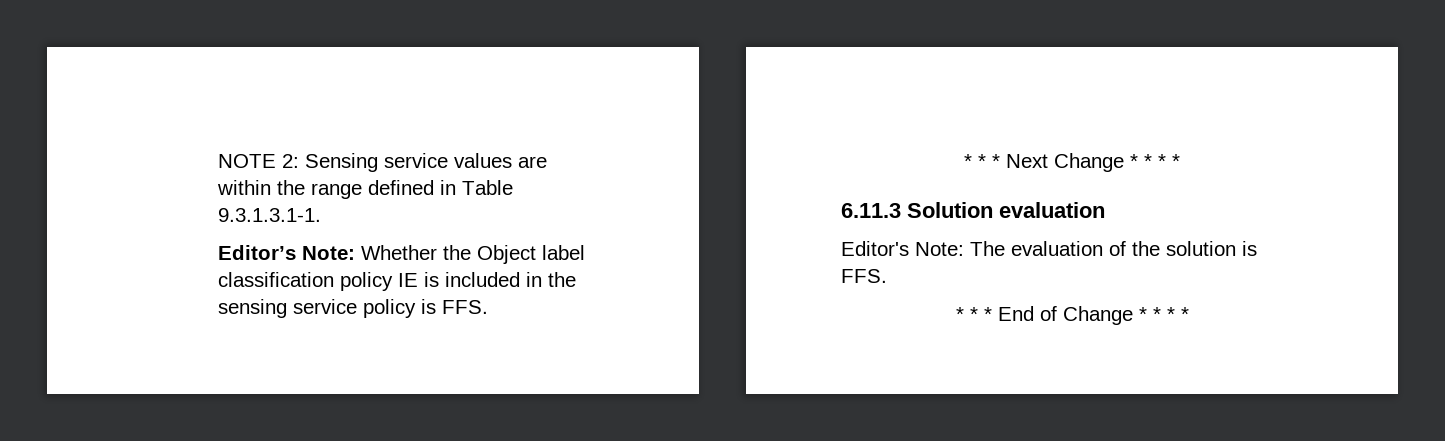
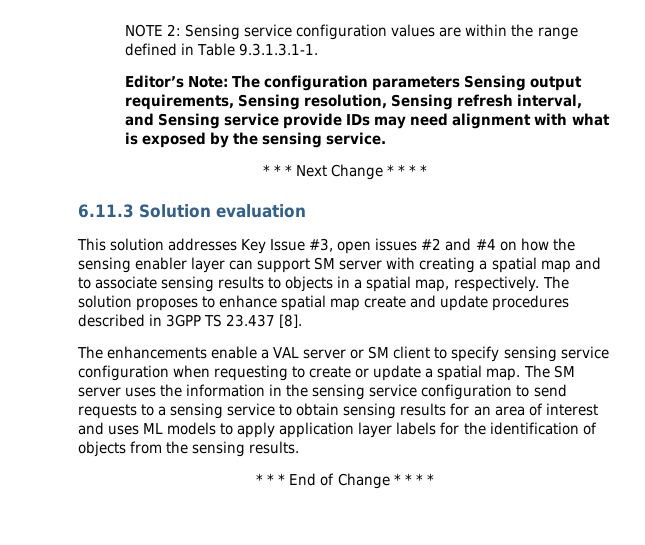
(449, 160) none -> [296,24,388,40] configuration
[361,245,586,264] [218,272,577,291] [218,299,489,318] Whether the Object label classification policy IE is included in the sensing service policy is FFS. -> [232,75,583,91] [125,94,583,110] [125,113,610,129] [125,132,387,148] The configuration parameters Sensing output requirements, Sensing resolution, Sensing refresh interval, and Sensing service provide IDs may need alignment with what is exposed by the sensing service.
[841,241,1257,256] [841,269,887,283] Editor's Note: The evaluation of the solution is FFS. -> [77,238,575,254] [78,257,601,273] [78,276,569,292] [78,295,570,311] [78,314,303,328] [77,346,609,362] [78,365,575,381] [78,384,567,400] [78,403,598,419] [78,422,597,438] [78,441,300,457] This solution addresses Key Issue #3, open issues #2 and #4 on how the sensing enabler layer can support SM server with creating a spatial map and to associate sensing results to objects in a spatial map, respectively. The solution proposes to enhance spatial map create and update procedures described in 3GPP TS 23.437 [8]. // The enhancements enable a VAL server or SM client to specify sensing service configuration when requesting to create or update a spatial map. The SM server uses the information in the sensing service configuration to send requests to a sensing service to obtain sensing results for an area of interest and uses ML models to apply application layer labels for the identification of objects from the sensing results.

